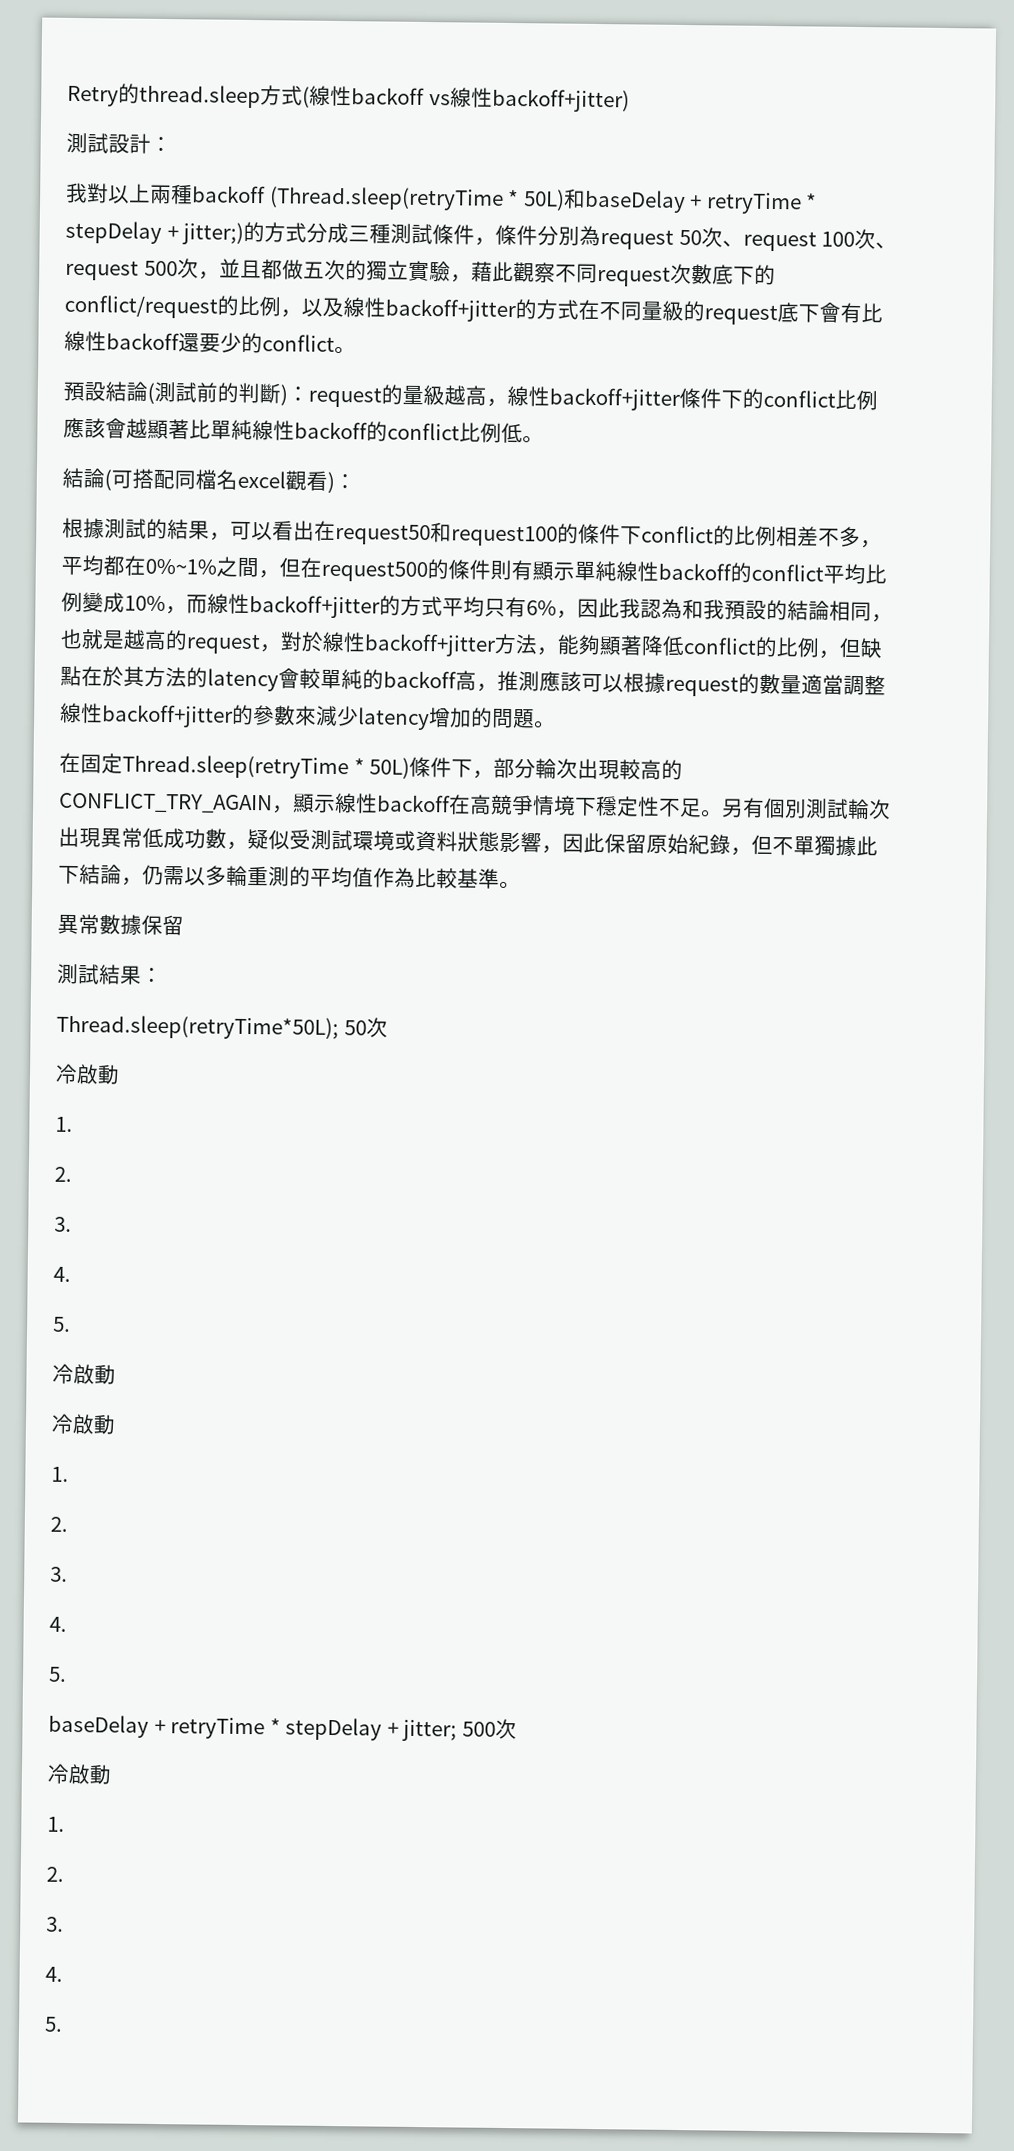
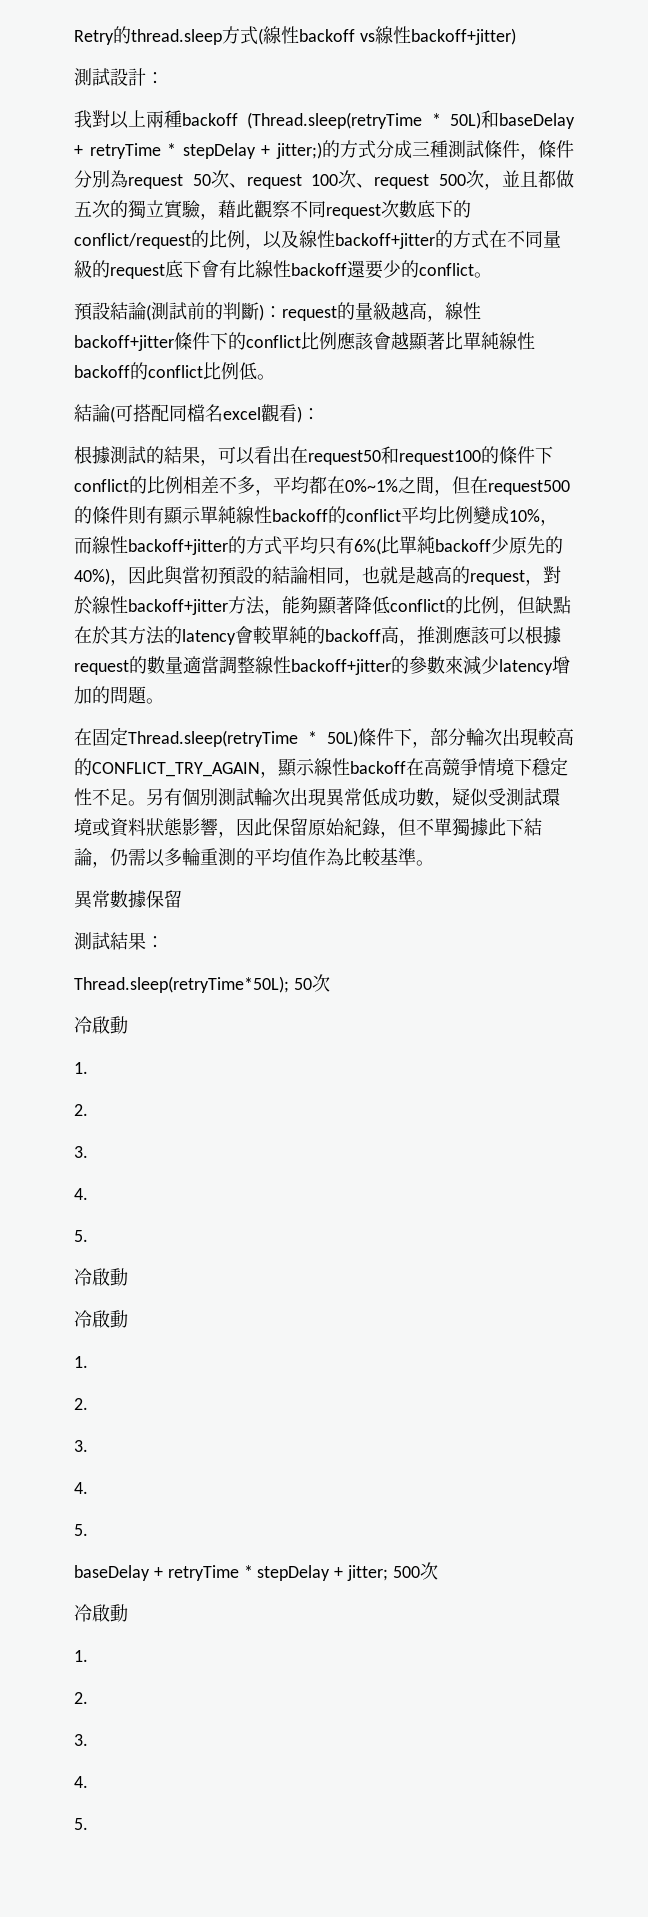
[526,598,725,620] 6%，因此我認為和我 -> [354,536,563,555] [74,565,218,586] 6%(比單純backoff少原先的40%)，因此與當初

